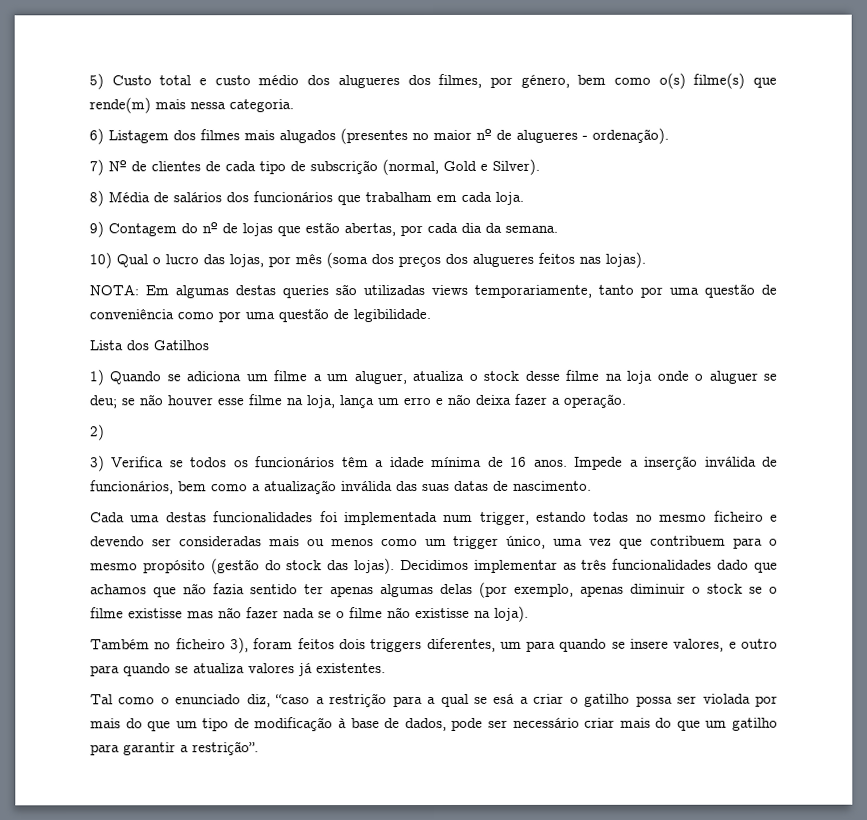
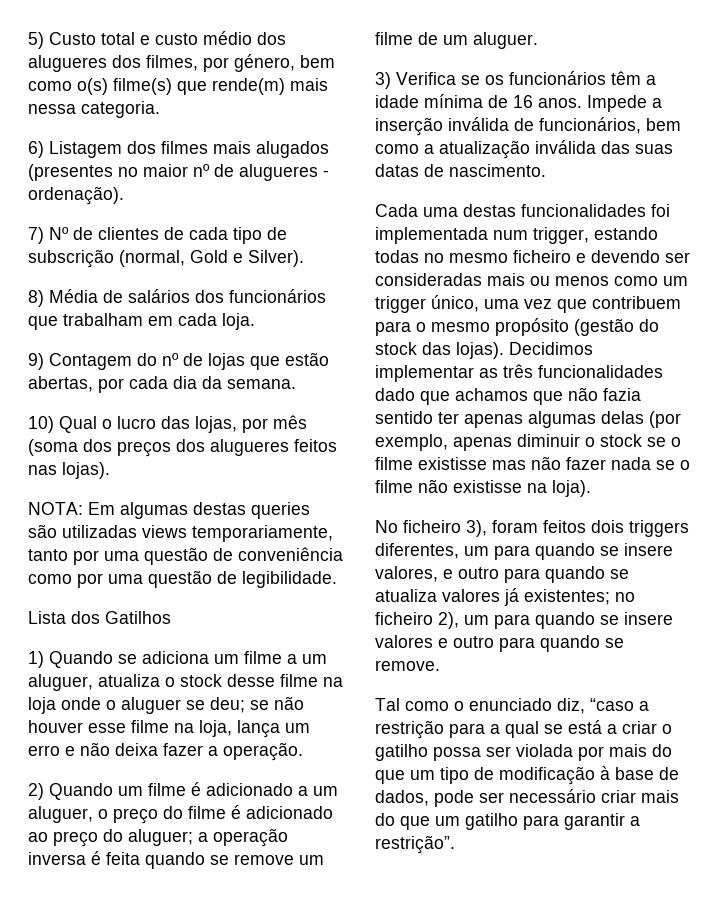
(105, 432) none -> [49,782,338,800] [28,805,333,824] [28,828,288,847] [28,851,324,869] [375,32,538,49] Quando um filme é adicionado a um aluguer, o preço do filme é adicionado ao preço do aluguer; a operação inversa é feita quando se remove um filme de um aluguer.
[190,457,228,468] todos -> (480, 80) none
[90,639,172,650] Também no -> [375,520,398,533] No
[316,663,386,674] existentes. -> [524,589,635,605] [375,612,673,629] [375,635,624,652] [375,660,440,671] existentes; no ficheiro 2), um para quando se insere valores e outro para quando se remove.
[493,693,516,704] esá -> [568,720,602,734] está

